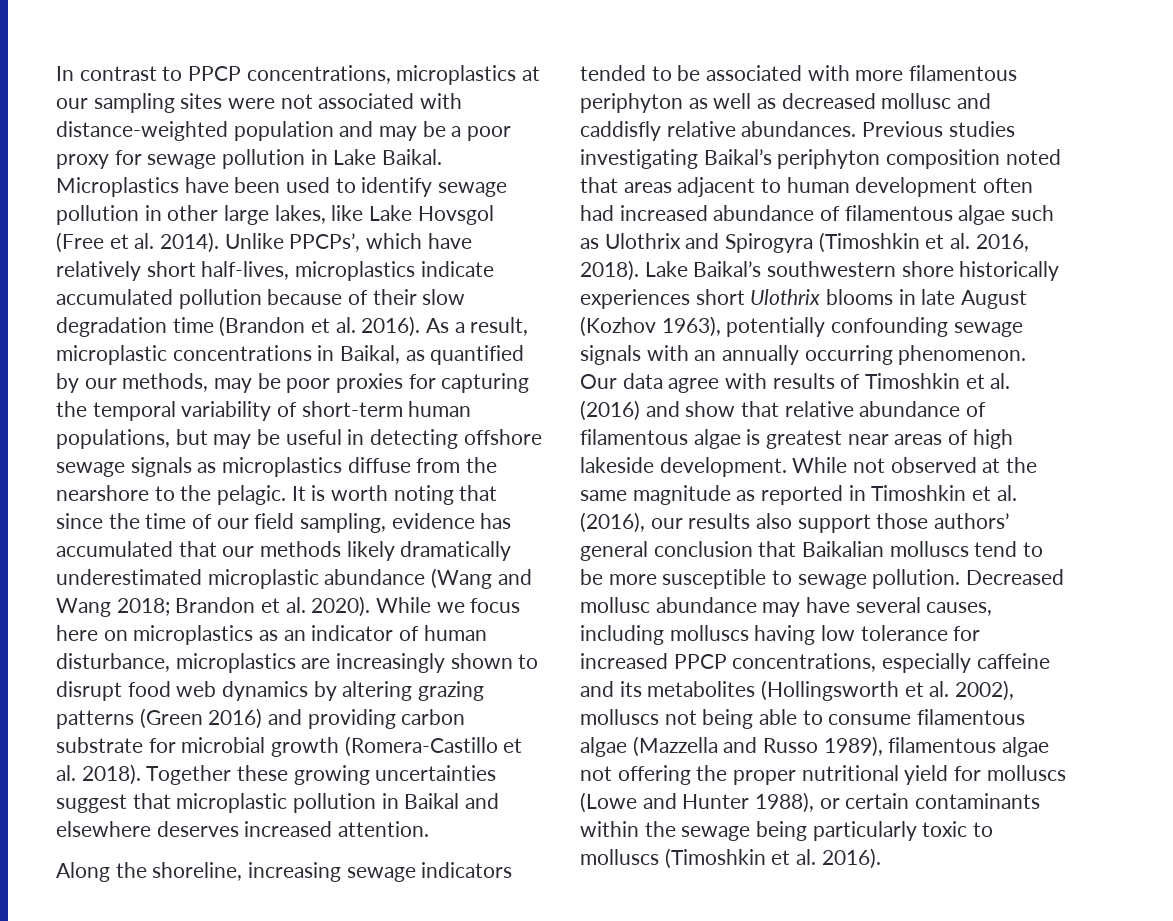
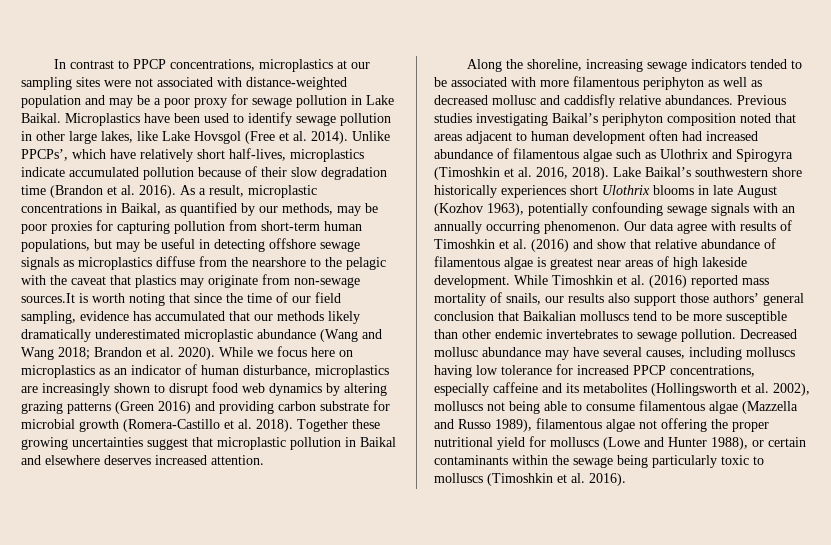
[56,401,298,421] the temporal variability of -> [174,220,257,234] pollution from
[217,485,306,505] pelagic. It -> [346,257,386,270] [21,274,360,288] [21,293,75,303] pelagic with the caveat that plastics may originate from non-sewage sources.It
[853,457,1038,473] [580,485,1017,505] [580,512,645,533] not observed at the same magnitude as reported in Timoshkin et al. (2016), -> [552,275,769,288] [434,292,541,306] Timoshkin et al. (2016) reported mass mortality of snails,
(767, 579) none -> [434,329,618,339] than other endemic invertebrates

